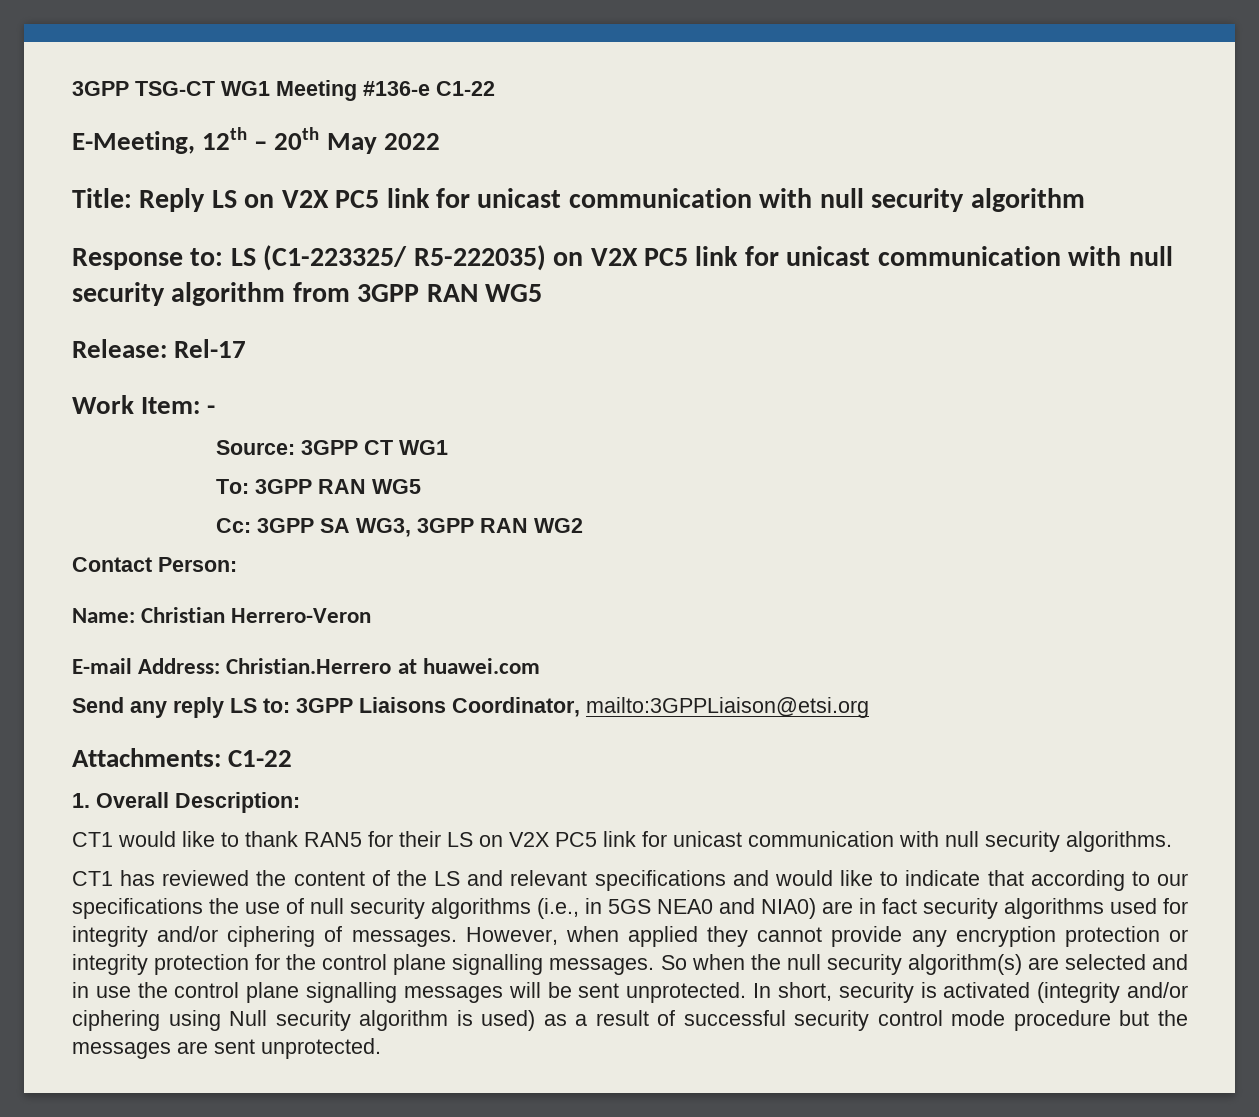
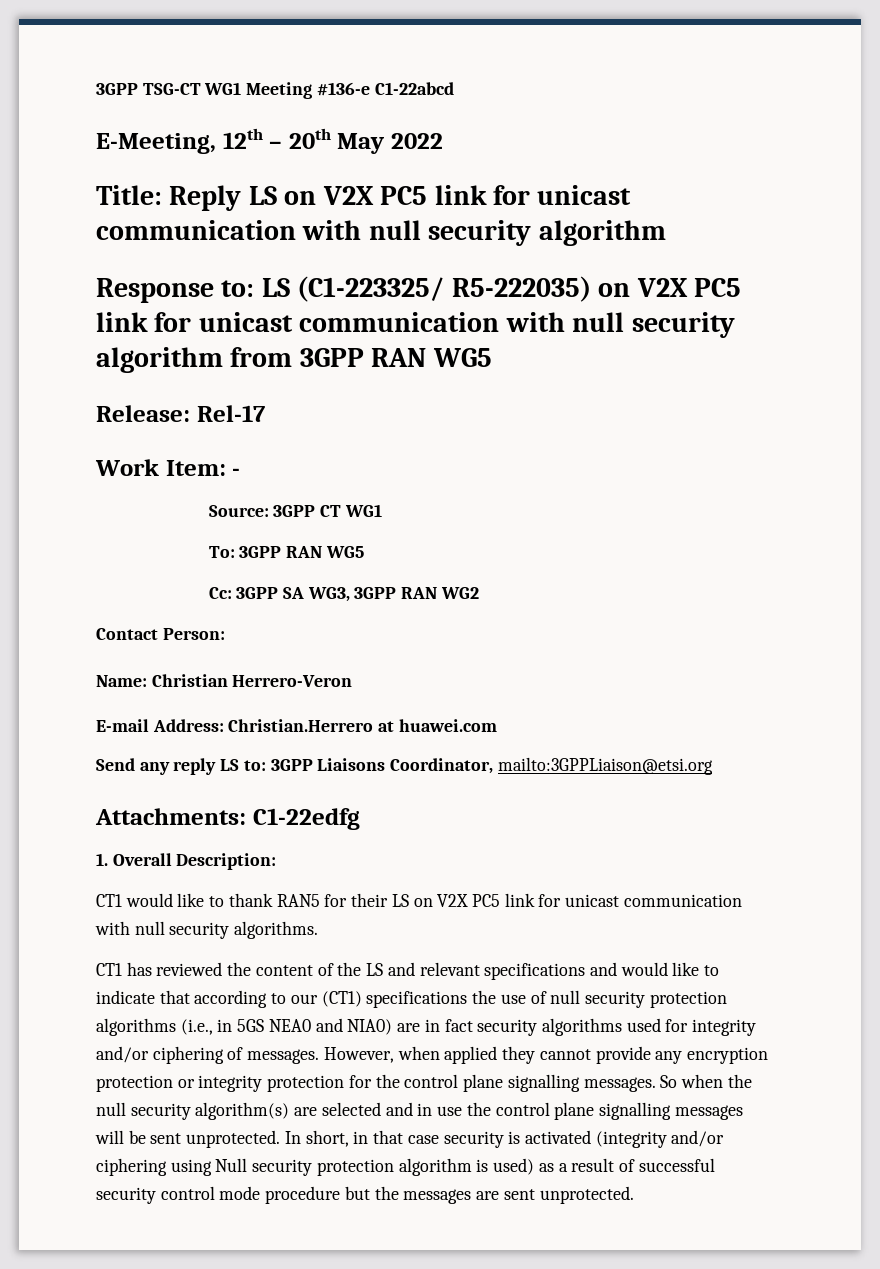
[436,81,495,96] C1-22 -> [374,82,454,95] C1-22abcd
[228,750,293,767] C1-22 -> [252,808,360,830] C1-22edfg
(1188, 879) none -> [321,991,362,1007] (CT1)
(425, 908) none -> [649,991,727,1008] protection
(832, 991) none -> [353,1130,439,1144] in that case
(351, 1020) none -> [316,1159,394,1176] protection

